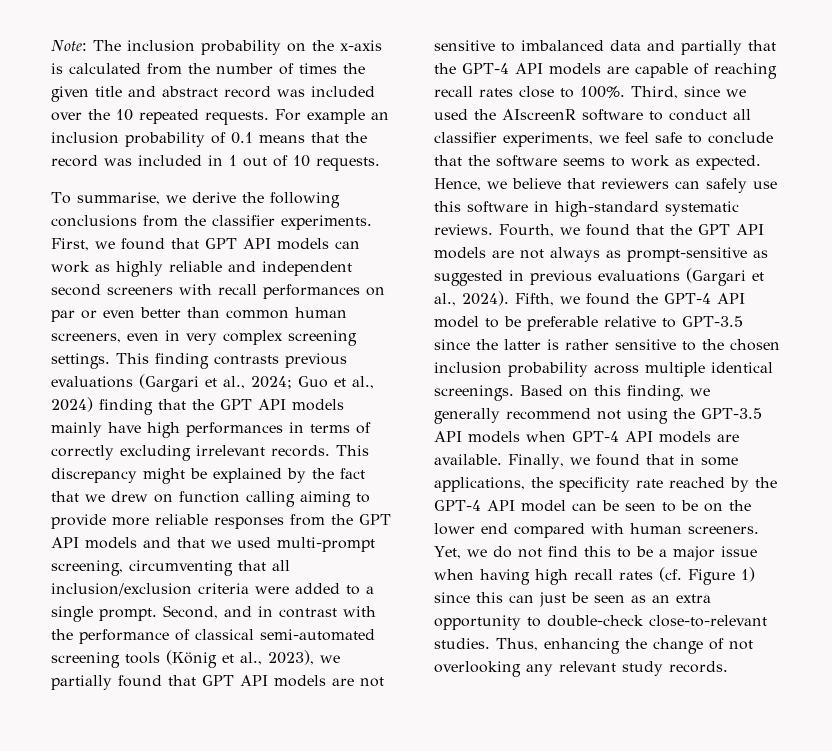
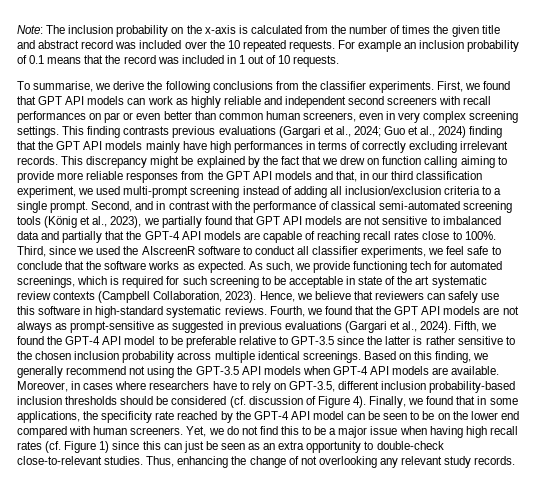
[177,537,375,552] [51,560,266,576] that we used multi-prompt screening, circumventing that -> [336,171,483,182] [17,186,327,198] that, in our third classification experiment, we used multi-prompt screening instead of adding
[255,583,340,594] were added -> (481, 190) none
[563,155,761,170] seems to work as expected. -> [148,261,503,273] [17,276,487,288] [17,291,257,303] works as expected. As such, we provide functioning tech for automated screenings, which is required for such screening to be acceptable in state of the art systematic review contexts (Campbell Collaboration, 2023).
(502, 459) none -> [17,381,516,393] [17,396,366,408] Moreover, in cases where researchers have to rely on GPT-3.5, different inclusion probability-based inclusion thresholds should be considered (cf. discussion of Figure 4).

